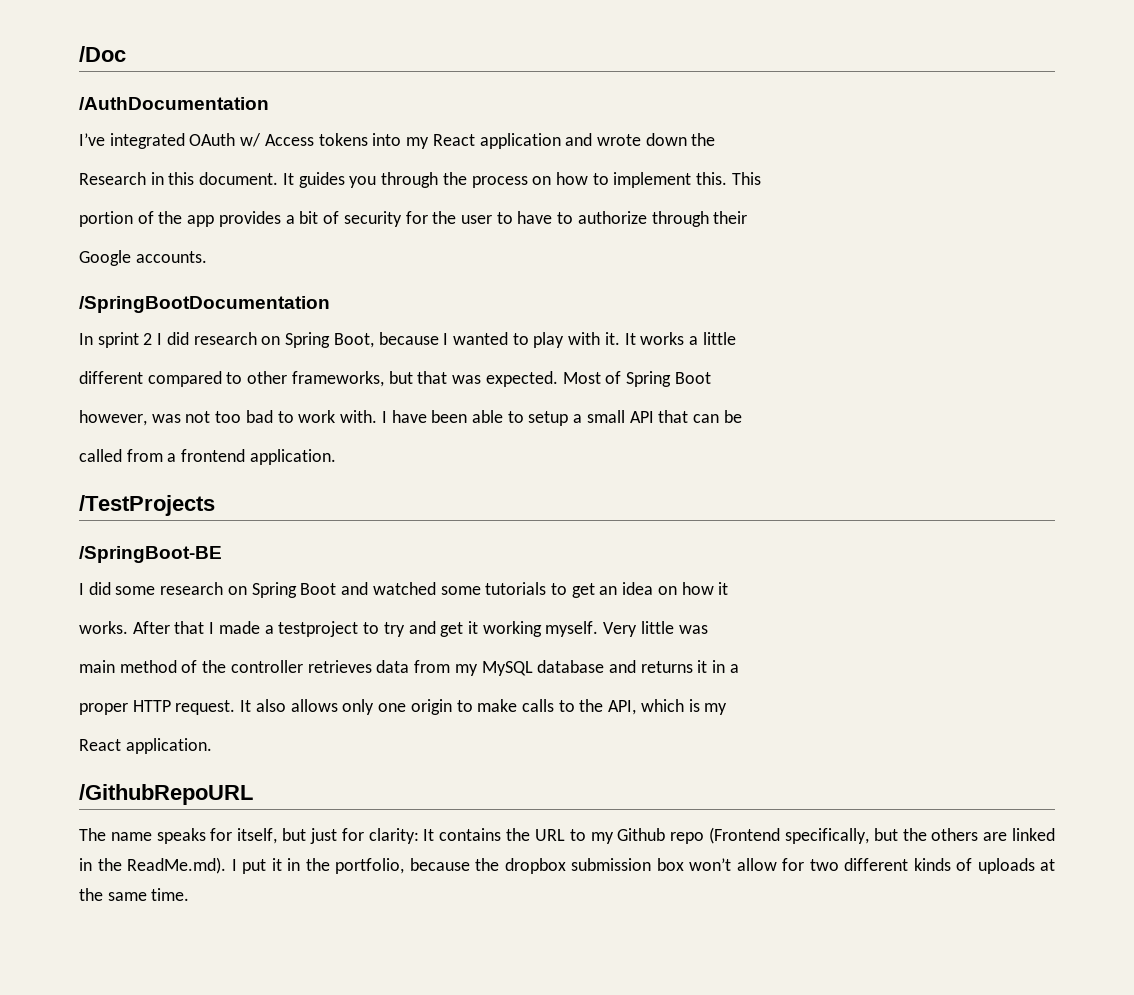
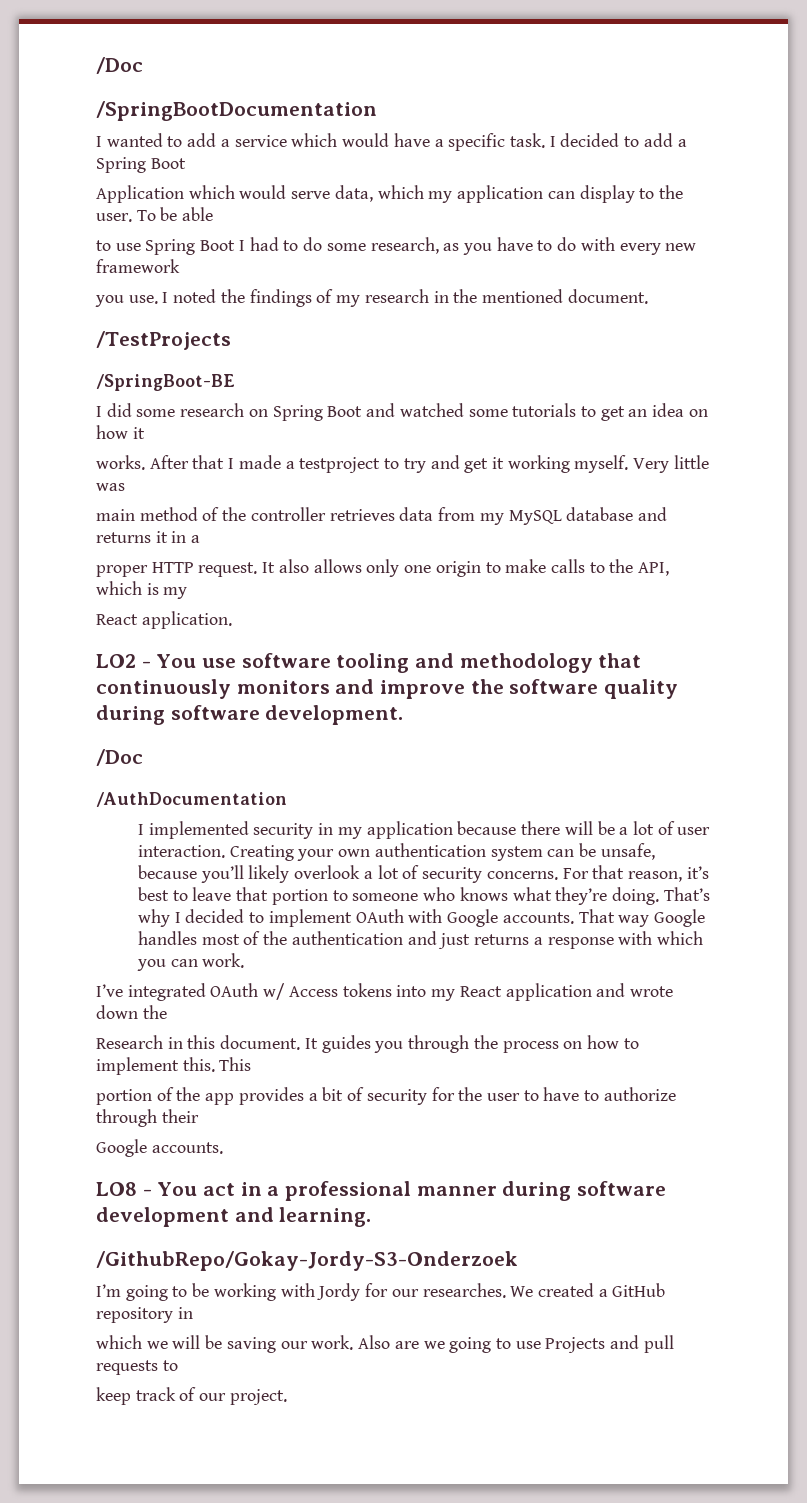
[79,46,126,62] [79,97,269,110] [79,133,716,149] [79,172,761,188] [79,211,748,227] [79,250,207,266] [79,296,330,313] [79,332,736,348] [79,371,711,387] [79,410,742,426] [79,449,336,465] /Doc // /AuthDocumentation // I’ve integrated OAuth w/ Access tokens into my React application and wrote down the // Research in this document. It guides you through the process on how to implement this. This // portion of the app provides a bit of security for the user to have to authorize through their // Google accounts. // /SpringBootDocumentation // In sprint 2 I did research on Spring Boot, because I wanted to play with it. It works a little // different compared to other frameworks, but that was expected. Most of Spring Boot // however, was not too bad to work with. I have been able to setup a small API that can be // called from a frontend application. -> [96,57,143,74] [96,101,377,121] [96,133,687,151] [96,157,186,173] [96,185,683,203] [96,207,214,222] [96,237,697,255] [96,259,180,273] [95,289,648,307] /Doc // /SpringBootDocumentation // I wanted to add a service which would have a specific task. I decided to add a Spring Boot // Application which would serve data, which my application can display to the user. To be able // to use Spring Boot I had to do some research, as you have to do with every new framework // you use. I noted the findings of my research in the mentioned document.
[79,784,253,805] [79,827,1056,844] [79,857,1055,874] [79,888,190,901] /GithubRepoURL // The name speaks for itself, but just for clarity: It contains the URL to my Github repo (Frontend specifically, but the others are linked in the ReadMe.md). I put it in the portfolio, because the dropbox submission box won’t allow for two different kinds of uploads at the same time. -> [96,653,642,673] [96,679,679,699] [96,705,404,725] [96,749,143,766] [96,792,287,807] [137,821,711,839] [137,843,655,861] [137,865,709,883] [137,887,710,905] [137,909,705,927] [137,931,703,949] [136,953,245,971] [96,983,673,1001] [96,1005,167,1019] [96,1035,639,1053] [96,1057,252,1075] [96,1087,676,1105] [96,1109,199,1127] [96,1139,223,1157] [96,1181,667,1201] [96,1207,372,1227] [96,1251,518,1271] [96,1283,666,1301] [96,1307,193,1323] [96,1335,674,1353] [96,1360,178,1375] [96,1387,287,1405] LO2 - You use software tooling and methodology that continuously monitors and improve the software quality during software development. // /Doc // /AuthDocumentation // I implemented security in my application because there will be a lot of user interaction. Creating your own authentication system can be unsafe, because you’ll likely overlook a lot of security concerns. For that reason, it’s best to leave that portion to someone who knows what they’re doing. That’s why I decided to implement OAuth with Google accounts. That way Google handles most of the authentication and just returns a response with which you can work. // I’ve integrated OAuth w/ Access tokens into my React application and wrote down the // Research in this document. It guides you through the process on how to implement this. This // portion of the app provides a bit of security for the user to have to authorize through their // Google accounts. // LO8 - You act in a professional manner during software development and learning. // /GithubRepo/Gokay-Jordy-S3-Onderzoek // I’m going to be working with Jordy for our researches. We created a GitHub repository in // which we will be saving our work. Also are we going to use Projects and pull requests to // keep track of our project.

